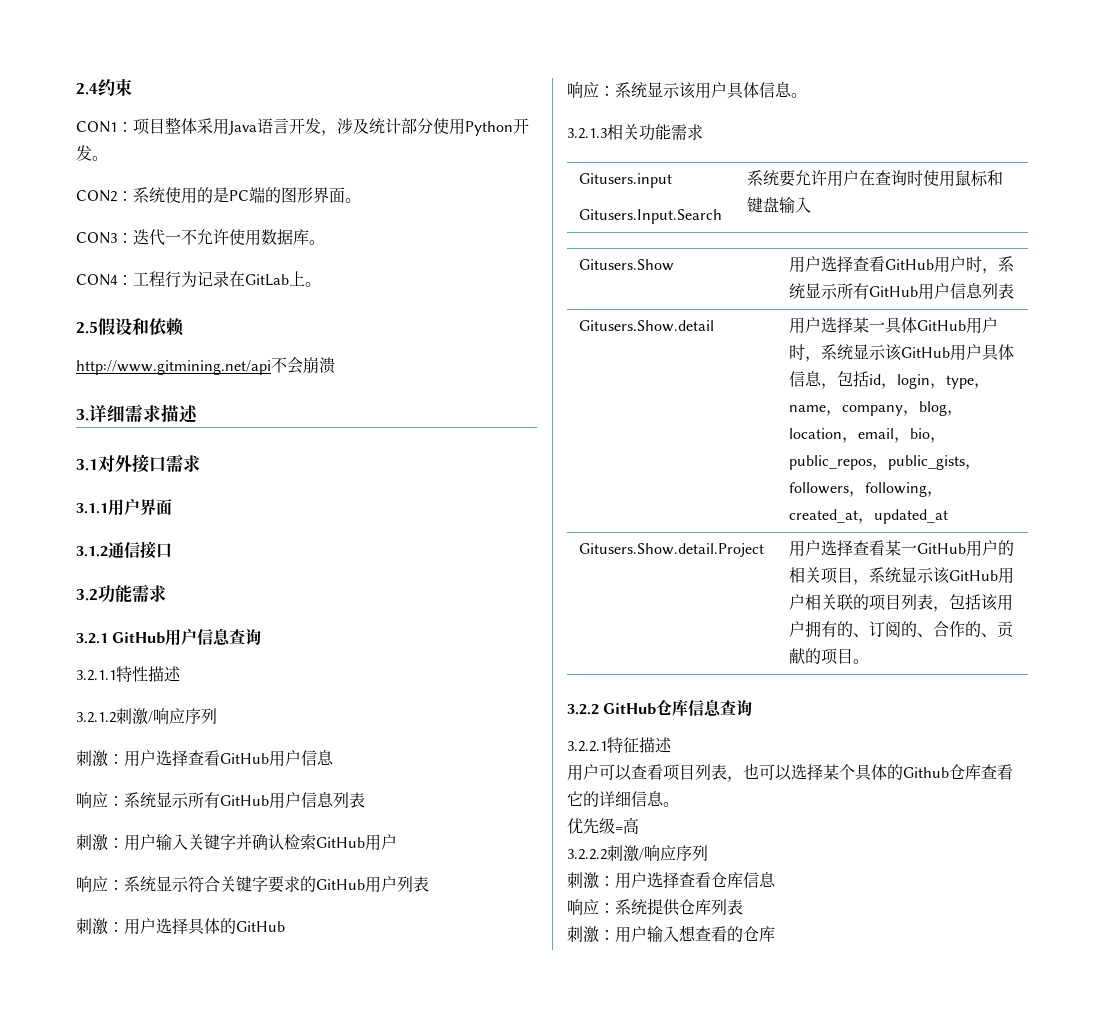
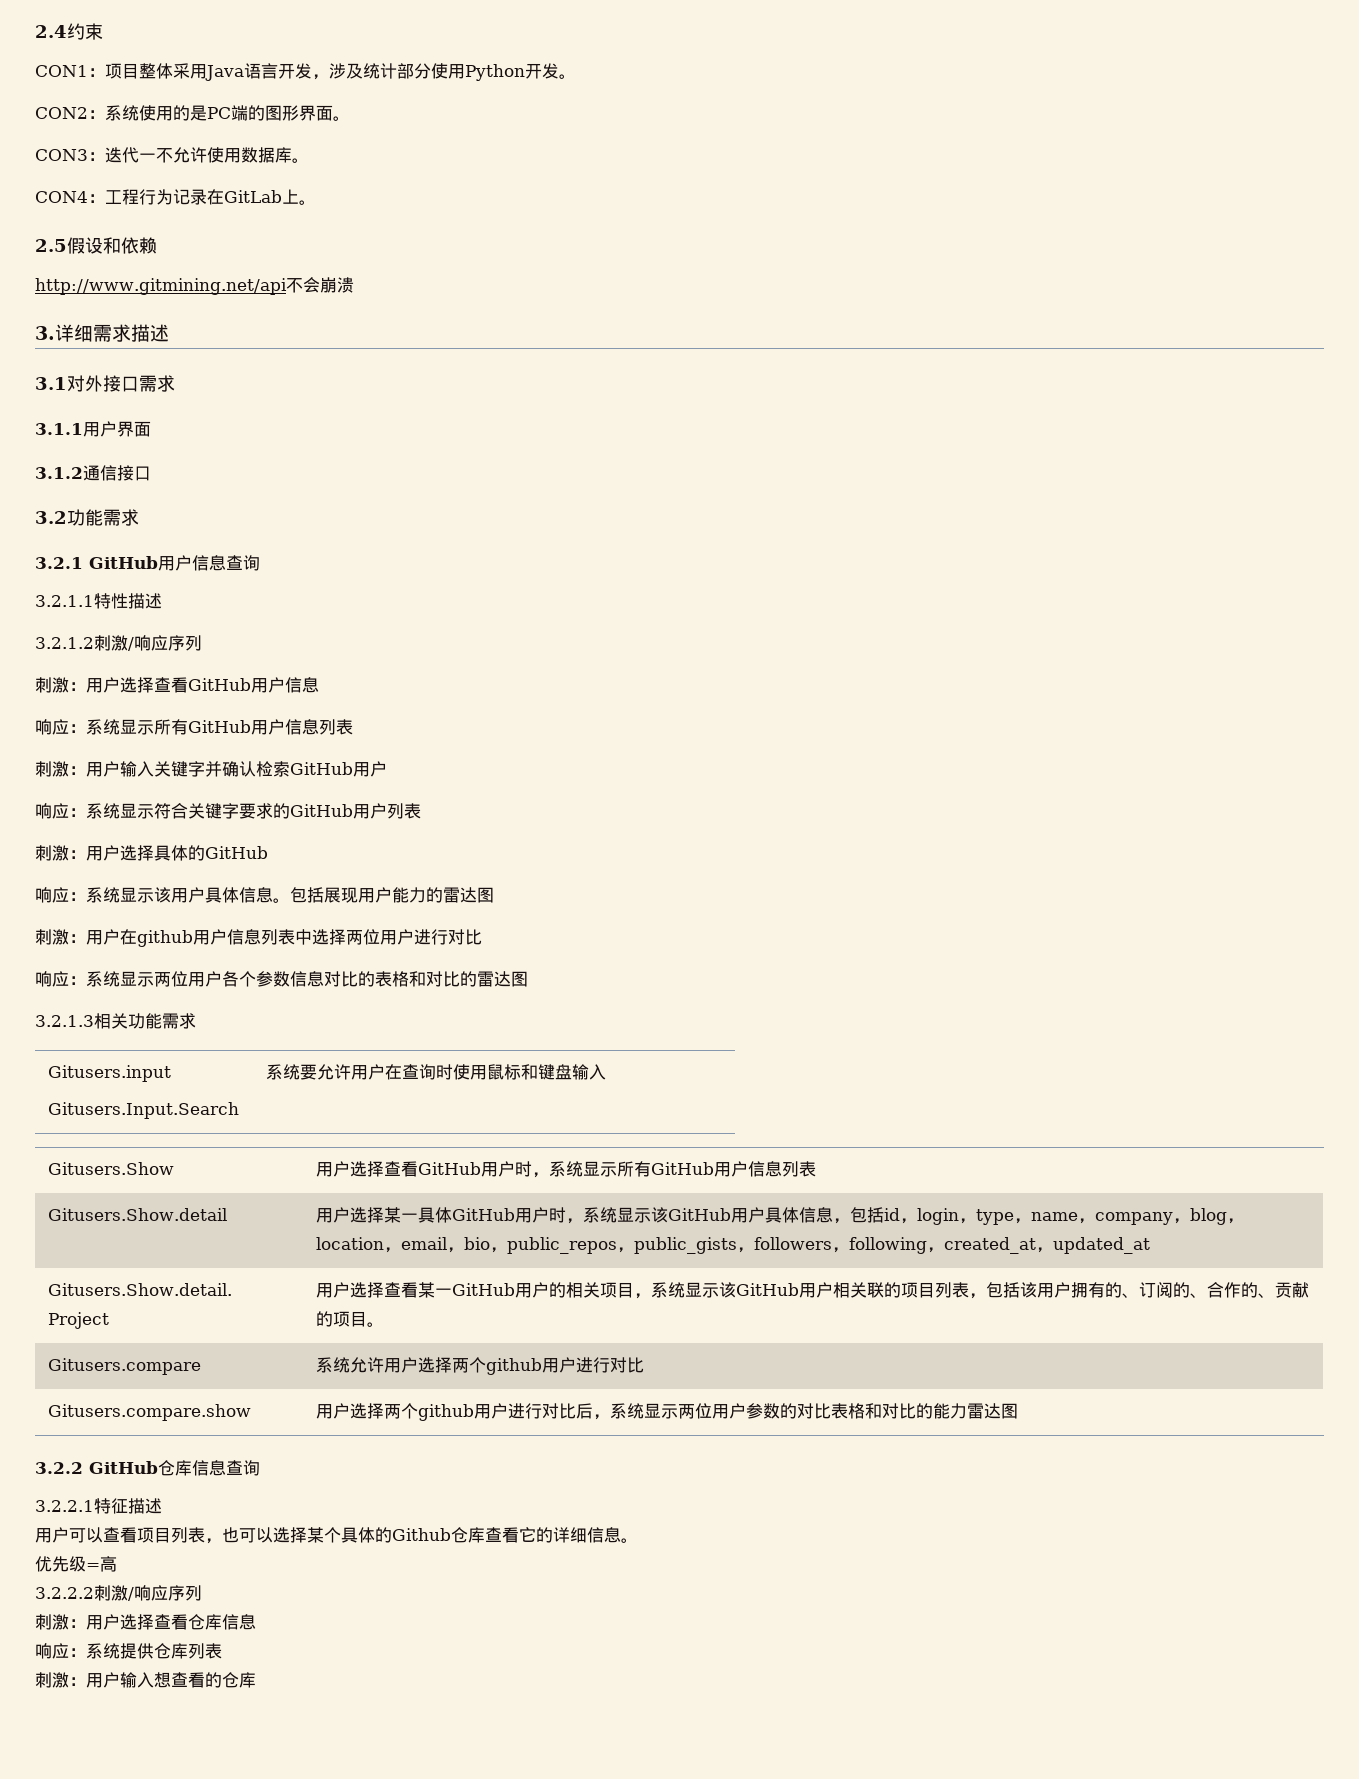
(807, 95) none -> [290,887,494,903] [35,929,482,947] [35,971,528,987] 包括展现用户能力的雷达图 // 刺激：用户在github用户信息列表中选择两位用户进行对比 // 响应：系统显示两位用户各个参数信息对比的表格和对比的雷达图
(870, 661) none -> [48,1358,202,1375] [316,1357,645,1375] [48,1404,252,1421] [316,1403,1019,1421] // Gitusers.compare | 系统允许用户选择两个github用户进行对比 // Gitusers.compare.show | 用户选择两个github用户进行对比后，系统显示两位用户参数的对比表格和对比的能力雷达图

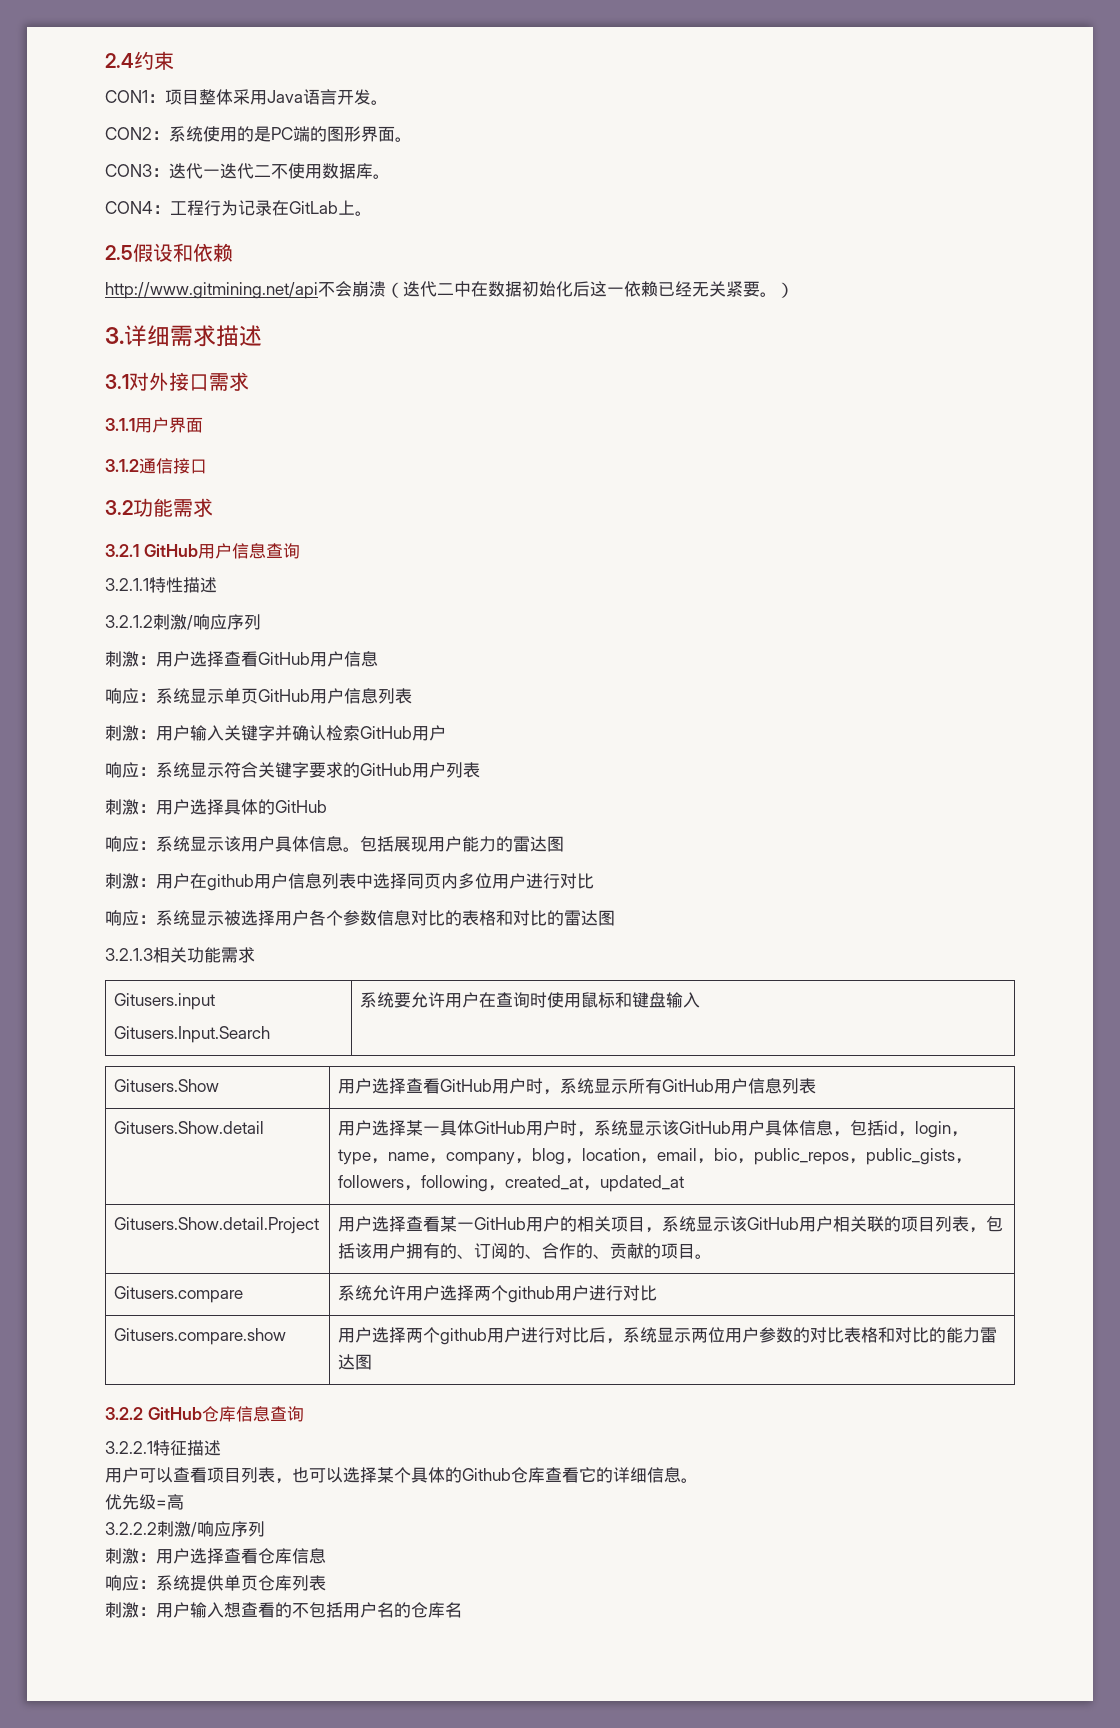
[312,63,559,81] ，涉及统计部分使用Python开发 -> (371, 97) none
[156,147,207,163] 不允许 -> [220,163,288,179] 迭代二不
(354, 285) none -> [386,281,794,298] （迭代二中在数据初始化后这一依赖已经无关紧要。）
[154,719,188,735] 所有 -> [224,688,258,704] 单页
[346,930,363,945] 两 -> [407,873,475,889] 同页内多
[154,971,188,987] 两位 -> [224,910,275,926] 被选择
(154, 1651) none -> [224,1575,258,1591] 单页
[222,1672,256,1688] 仓库 -> [292,1602,462,1618] 不包括用户名的仓库名

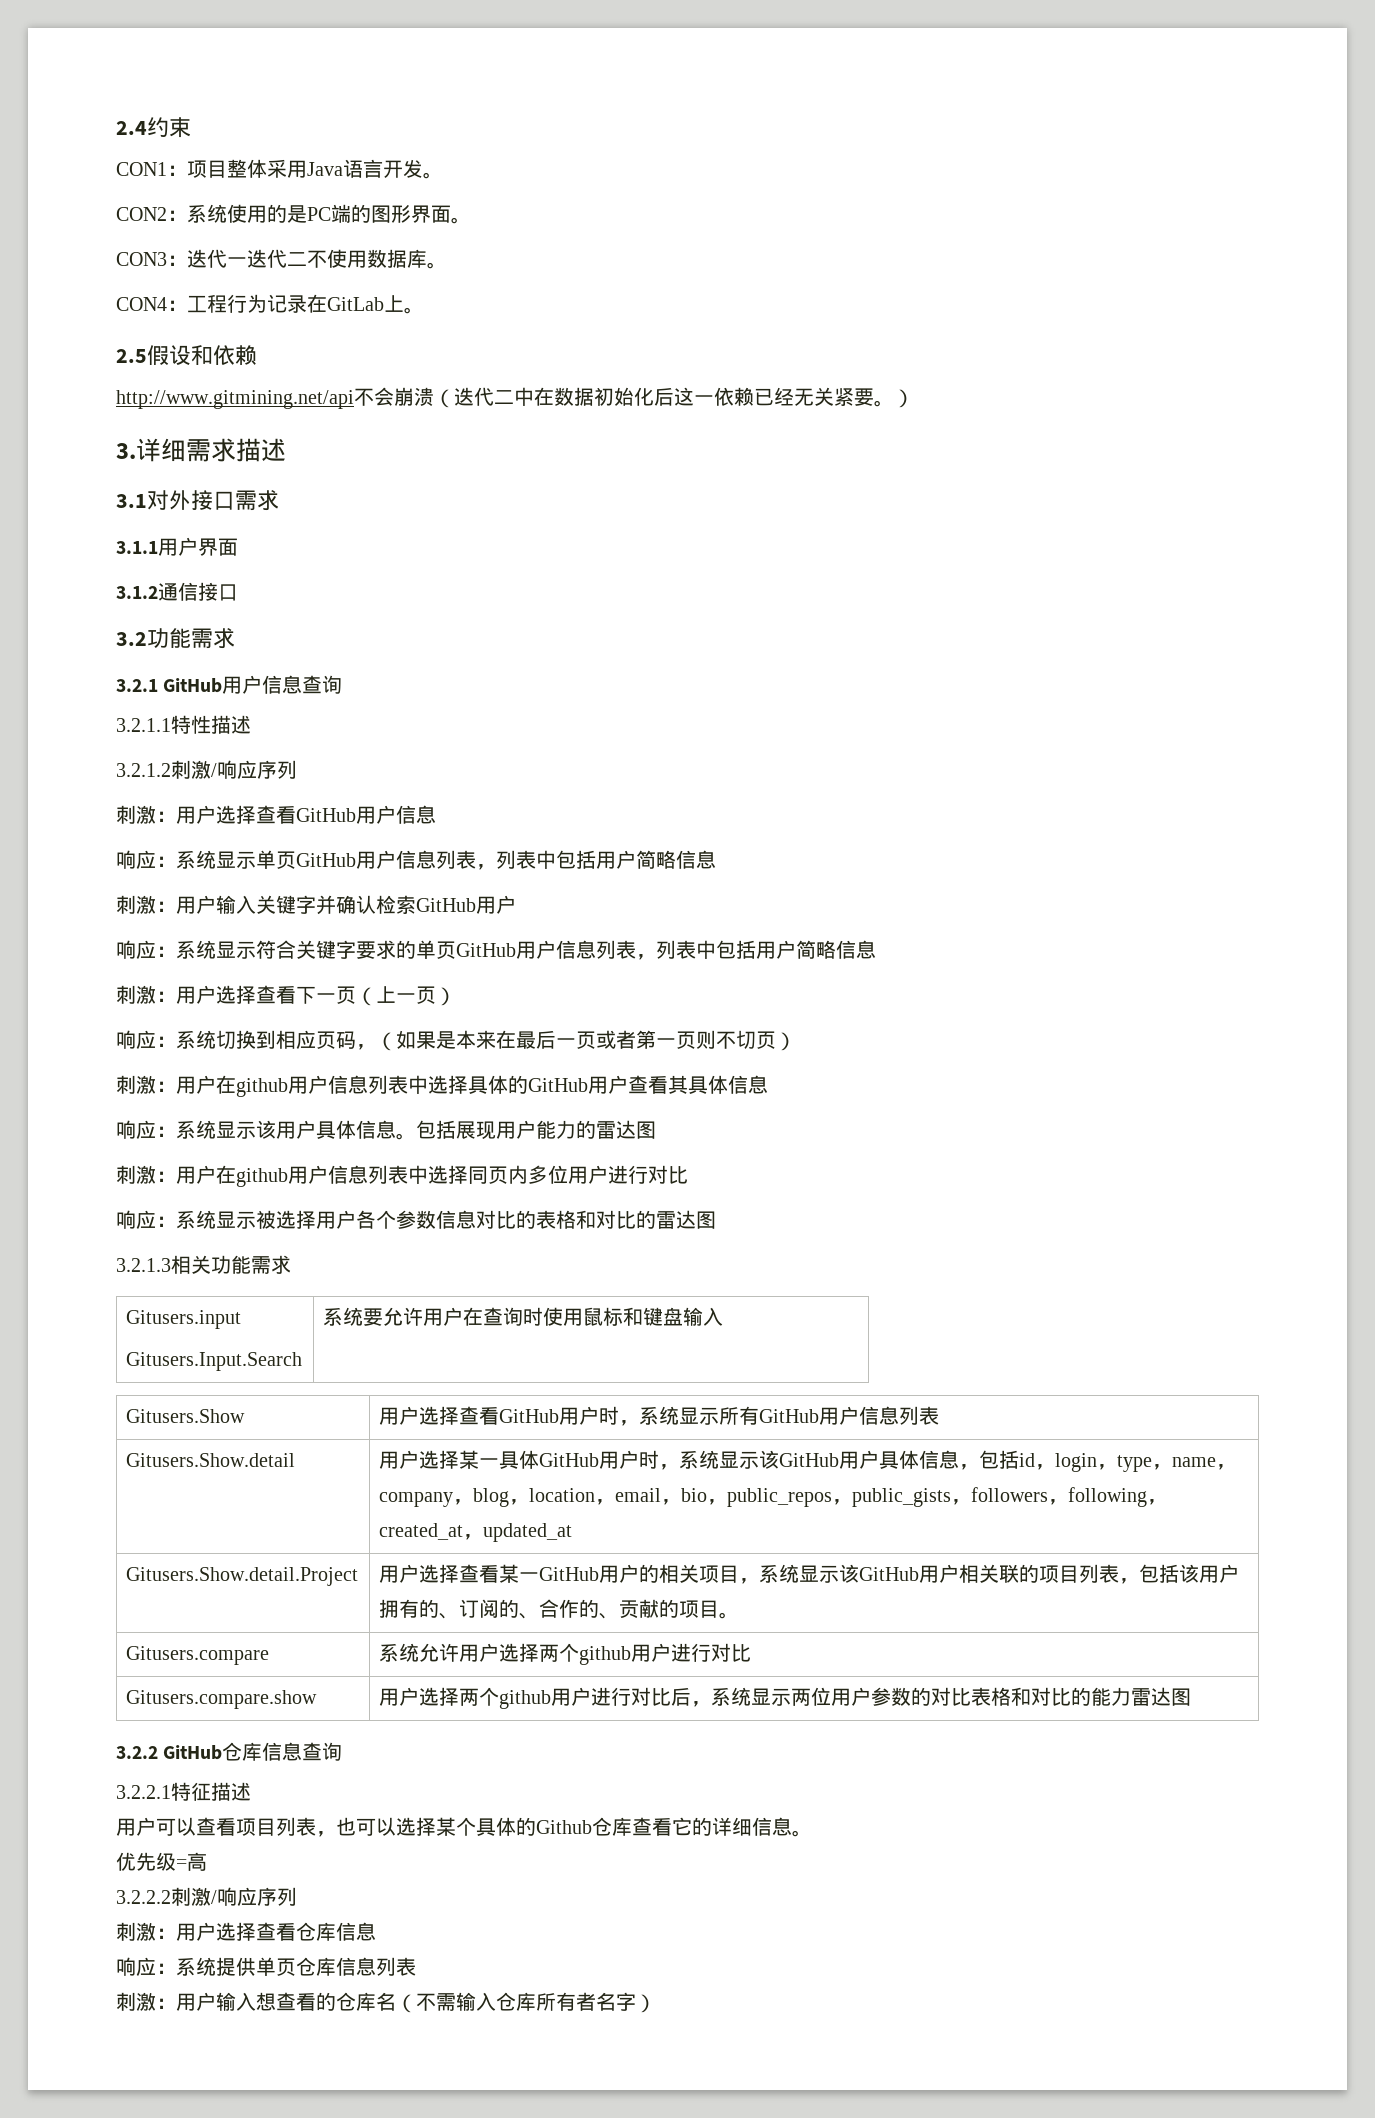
(412, 696) none -> [476,850,716,870] ，列表中包括用户简略信息
[360,762,480,778] [105,799,327,815] GitHub用户列表 // 刺激：用户选择具体的GitHub -> [416,940,876,960] [116,985,456,1006] [116,1030,796,1051] [116,1075,768,1097] 单页GitHub用户信息列表，列表中包括用户简略信息 // 刺激：用户选择查看下一页（上一页） // 响应：系统切换到相应页码，（如果是本来在最后一页或者第一页则不切页） // 刺激：用户在github用户信息列表中选择具体的GitHub用户查看其具体信息
(292, 1583) none -> [336,1957,376,1976] 信息
[292,1602,462,1618] 不包括用户名的仓库名 -> [336,1992,656,2013] 仓库名（不需输入仓库所有者名字）

